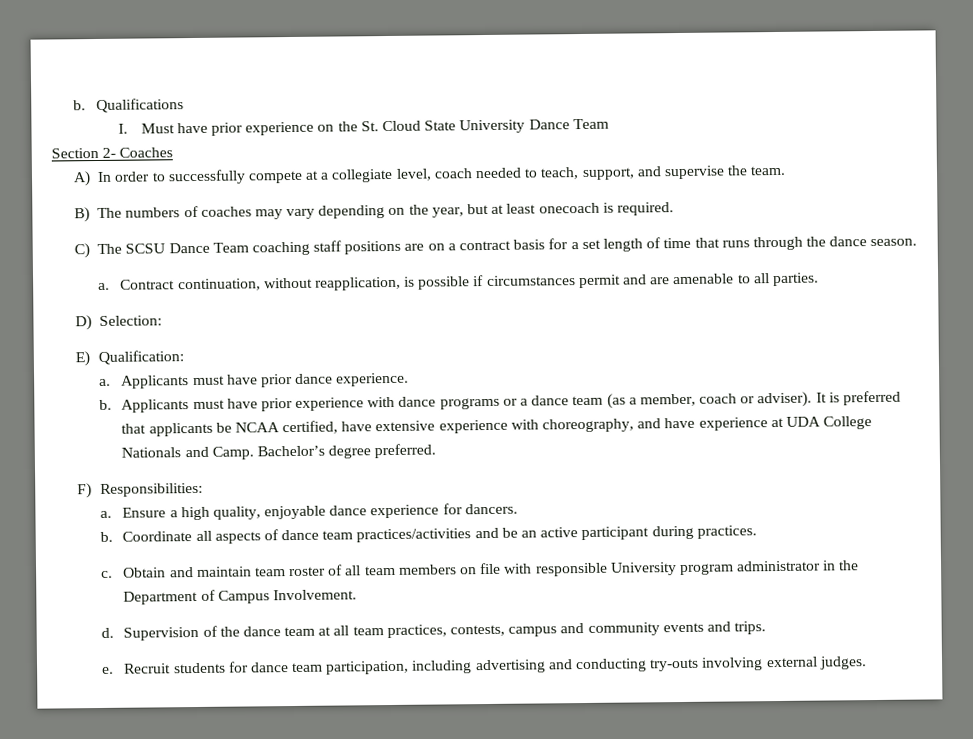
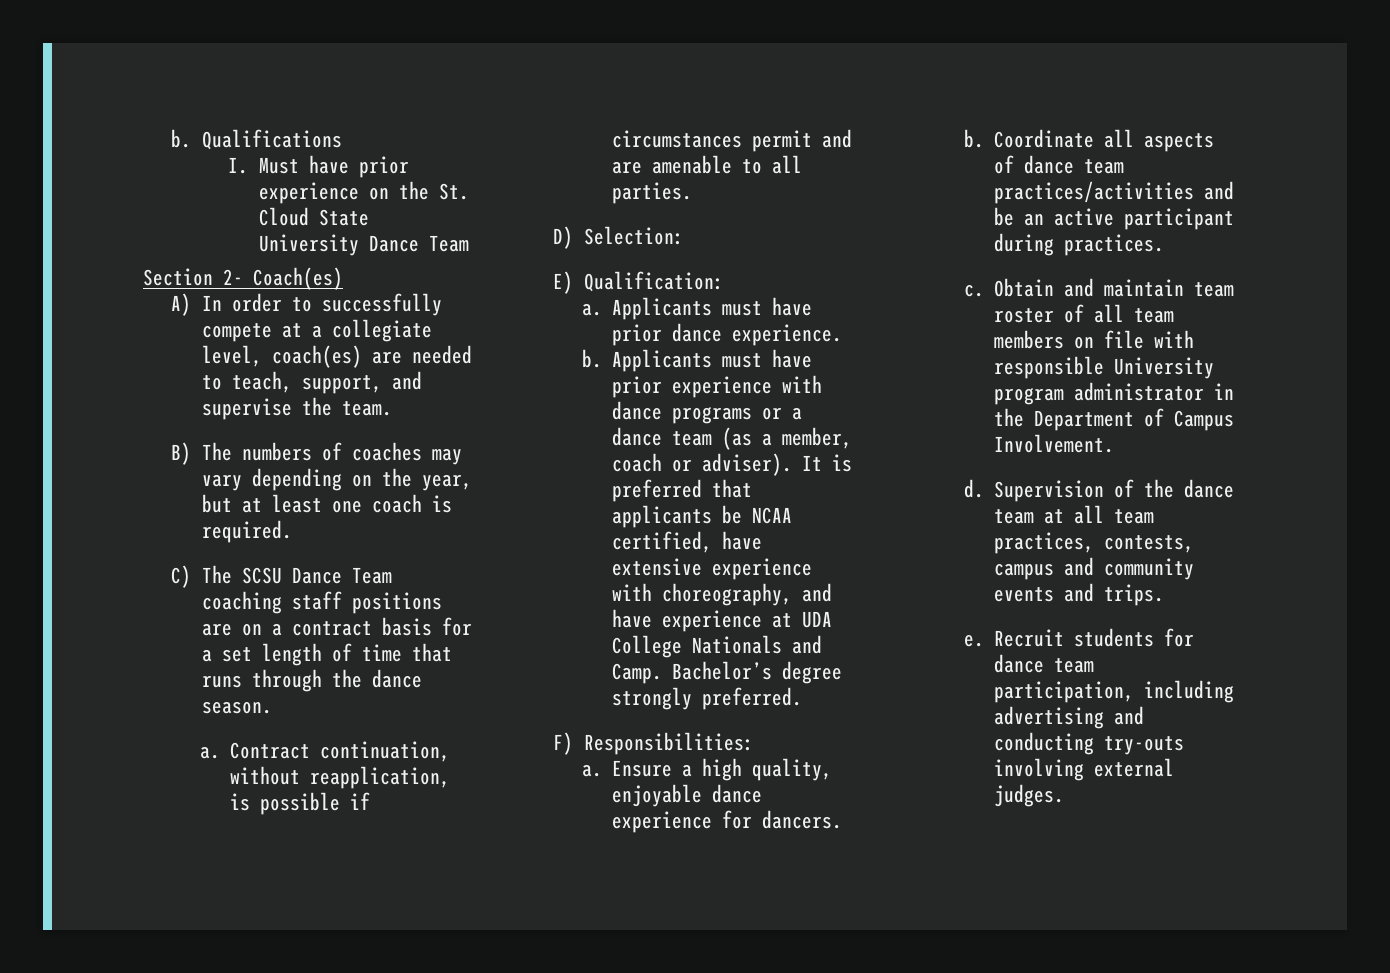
[119,147,174,158] Coaches -> [253,267,343,290] Coach(es)
[433,168,473,179] coach -> [272,345,403,368] coach(es) are
[538,202,600,214] onecoach -> [332,494,423,513] one coach
(372, 452) none -> [612,687,693,710] strongly

